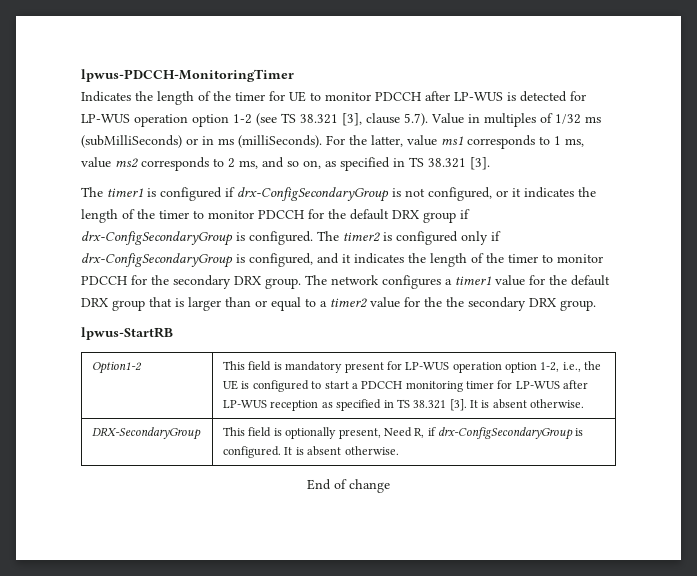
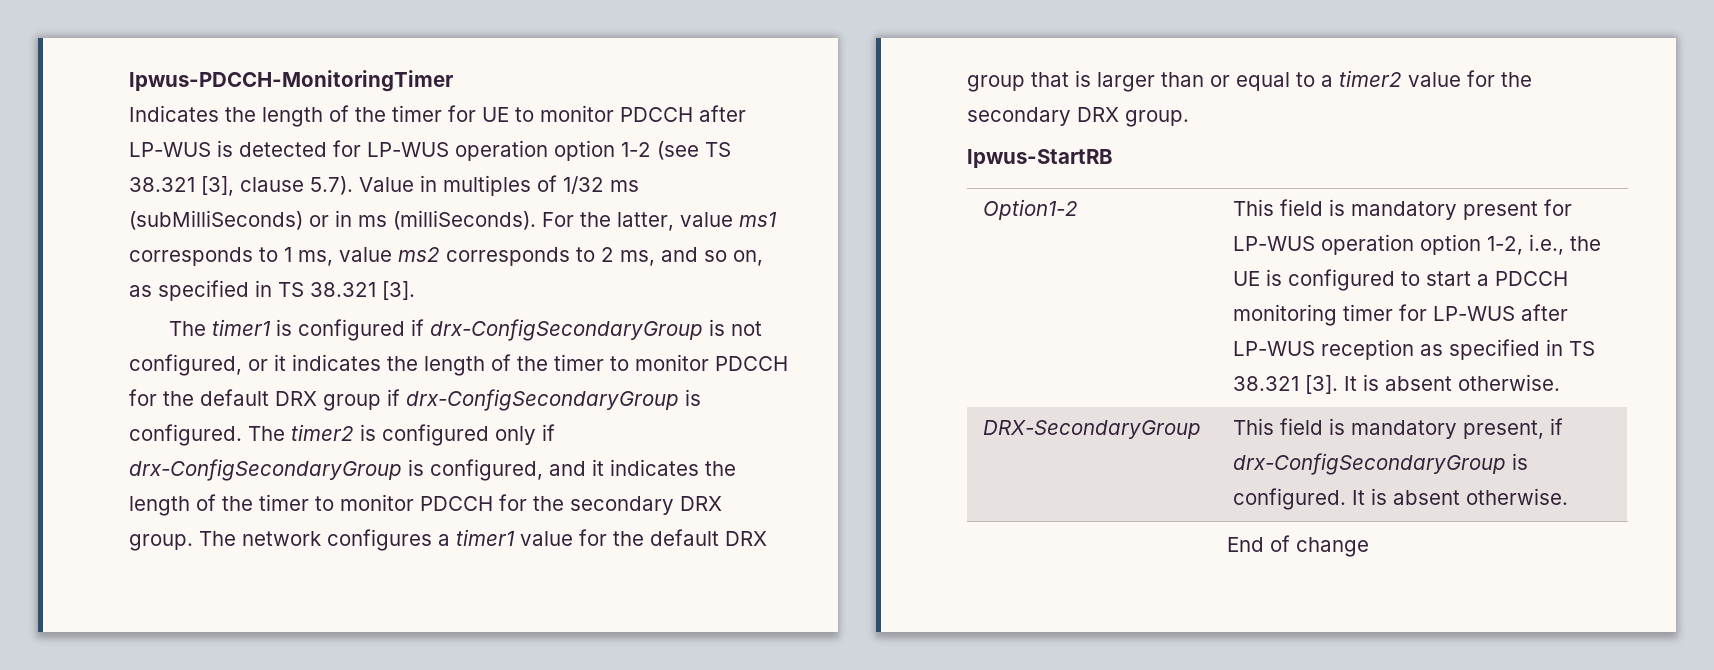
[446,297,464,307] the -> (1532, 79) none
[285,427,425,439] optionally present, Need R, -> [1350,420,1544,439] mandatory present,

